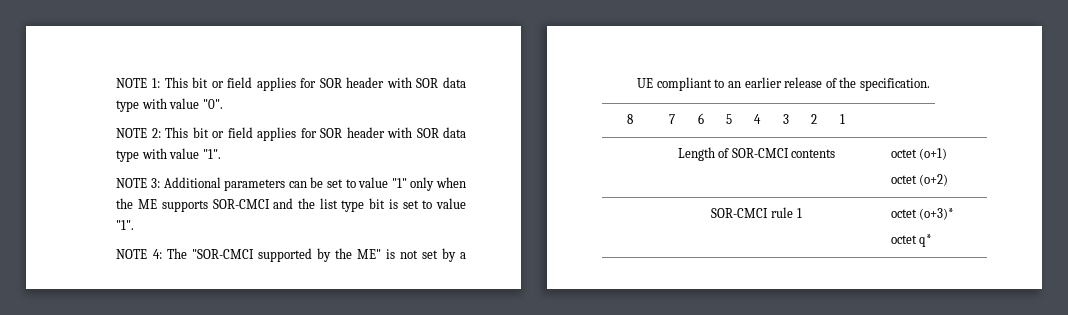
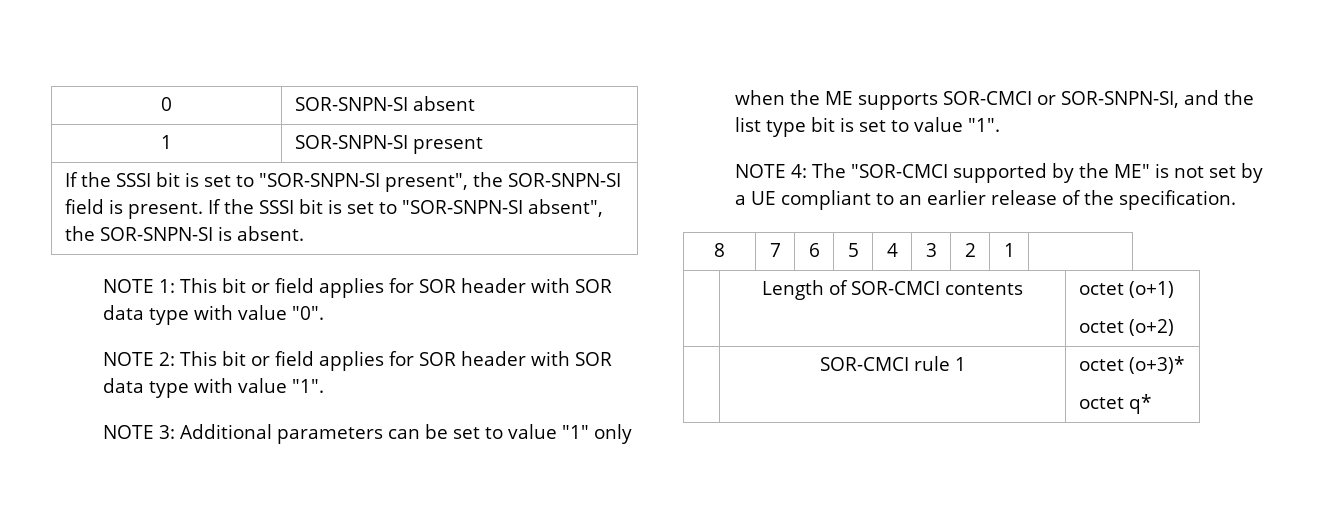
(116, 83) none -> [161,97,172,111] [294,96,475,111] [161,135,172,149] [294,135,483,154] [64,172,621,192] [64,199,603,219] [64,226,304,241] 0 | SOR-SNPN-SI absent // 1 | SOR-SNPN-SI present // If the SSSI bit is set to "SOR-SNPN-SI present", the SOR-SNPN-SI field is present. If the SSSI bit is set to "SOR-SNPN-SI absent", the SOR-SNPN-SI is absent. //
(270, 204) none -> [1036,91,1179,108] or SOR-SNPN-SI,

